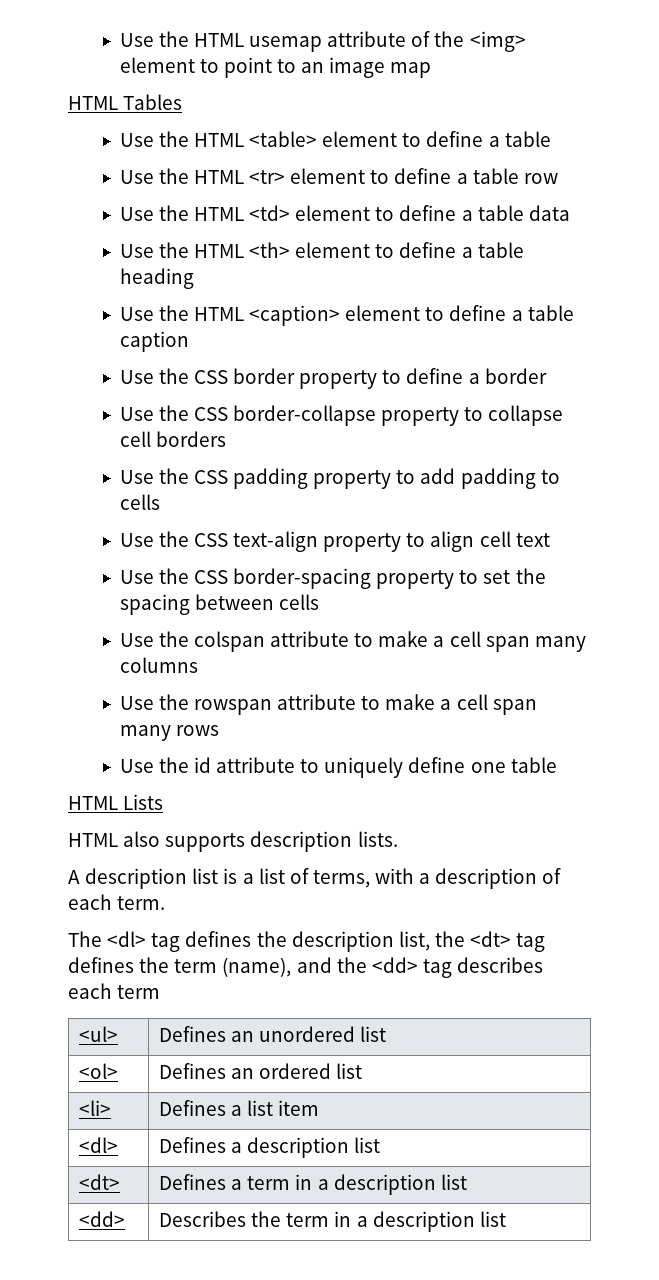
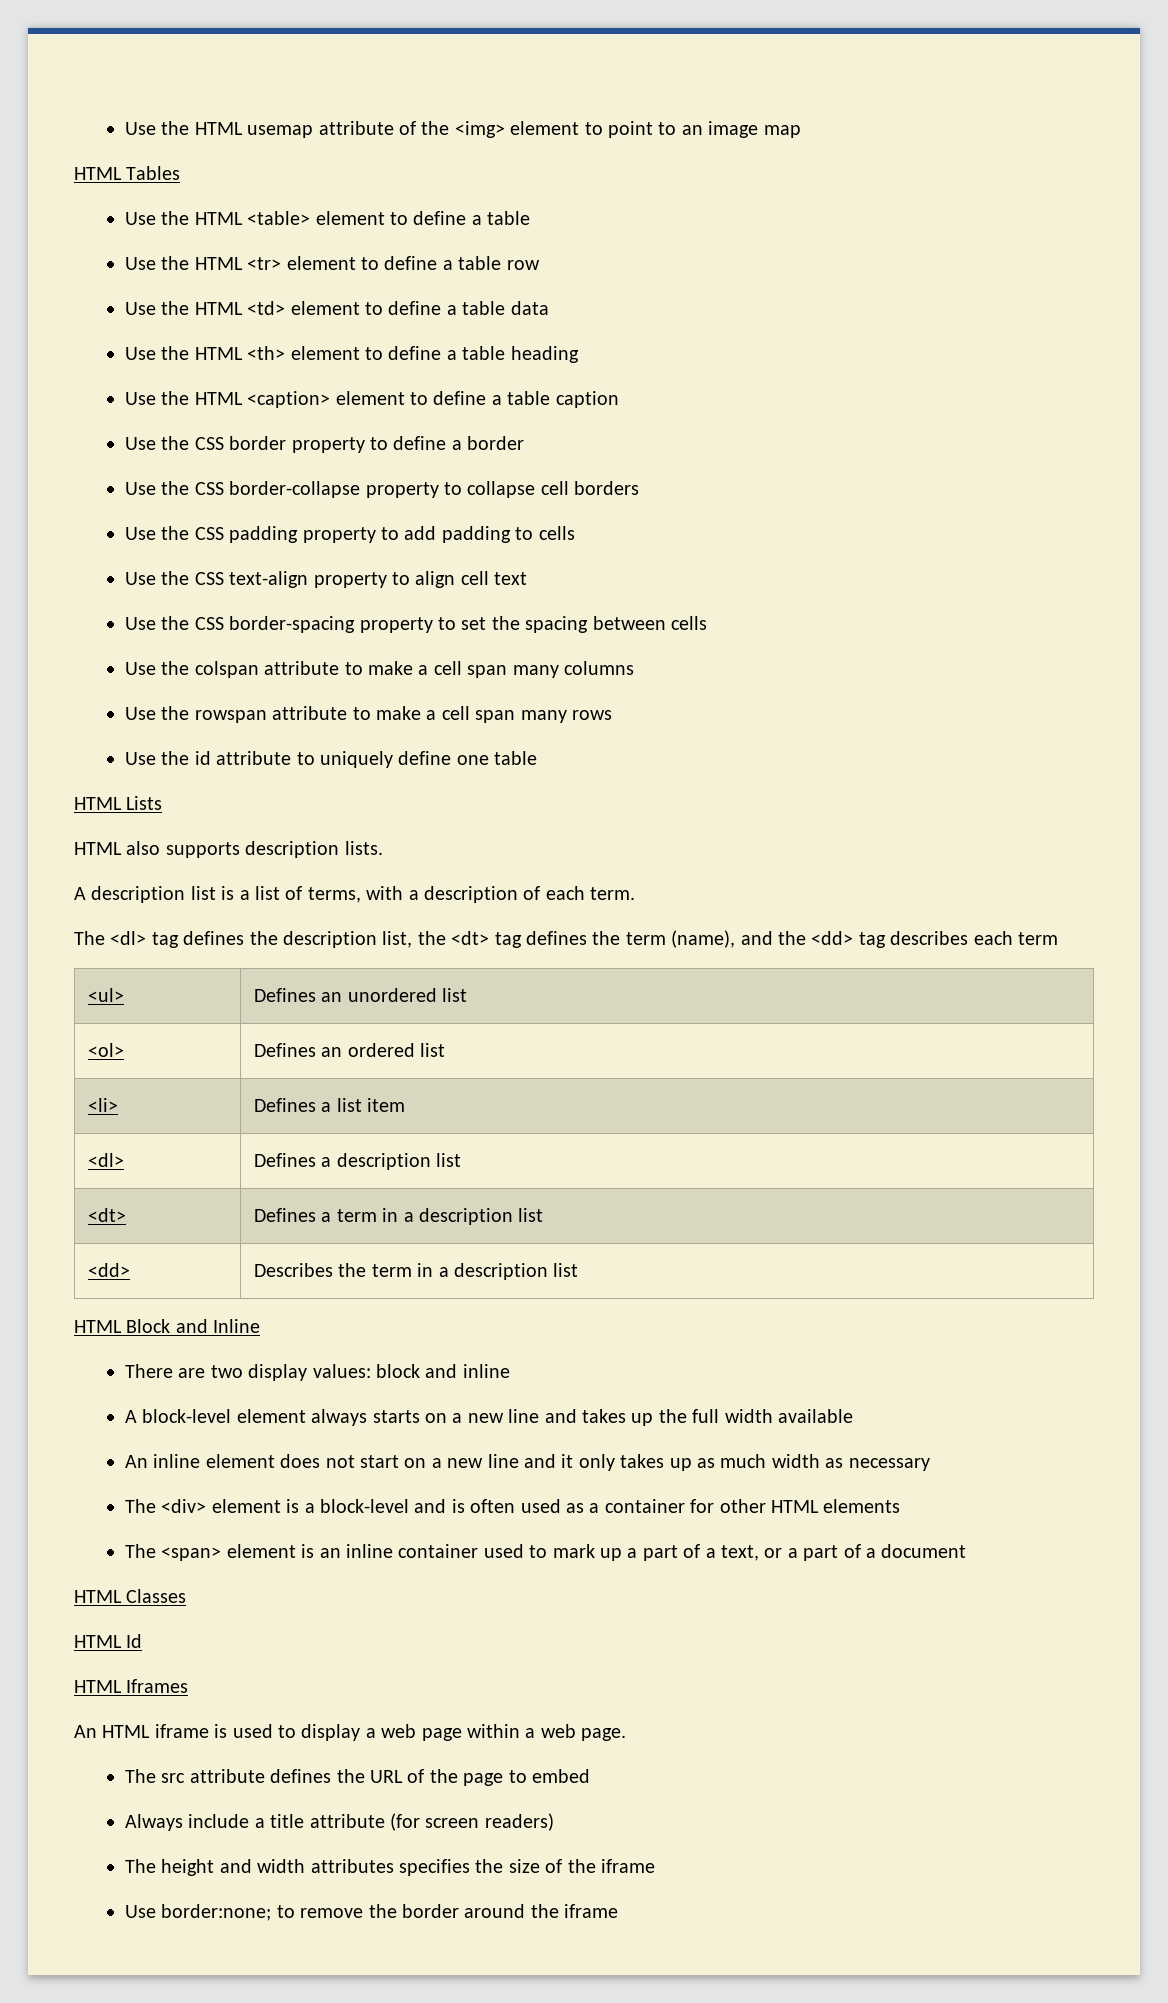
(506, 1219) none -> [74,1319,261,1333] [124,1364,510,1381] [124,1409,853,1426] [124,1454,930,1471] [124,1499,901,1513] [124,1544,967,1561] [74,1589,187,1603] [74,1634,143,1648] [74,1679,189,1693] [74,1724,627,1741] [124,1769,590,1786] [124,1813,554,1831] [124,1859,655,1876] [124,1904,619,1921] // HTML Block and Inline // There are two display values: block and inline // A block-level element always starts on a new line and takes up the full width available // An inline element does not start on a new line and it only takes up as much width as necessary // The <div> element is a block-level and is often used as a container for other HTML elements // The <span> element is an inline container used to mark up a part of a text, or a part of a document // HTML Classes // HTML Id // HTML Iframes // An HTML iframe is used to display a web page within a web page. // The src attribute defines the URL of the page to embed // Always include a title attribute (for screen readers) // The height and width attributes specifies the size of the iframe // Use border:none; to remove the border around the iframe

